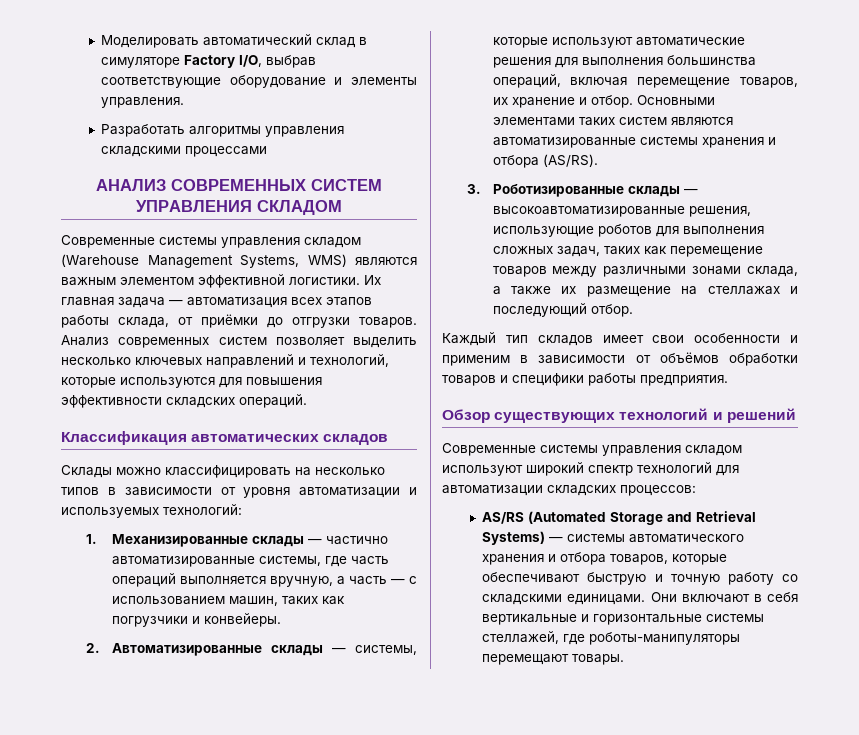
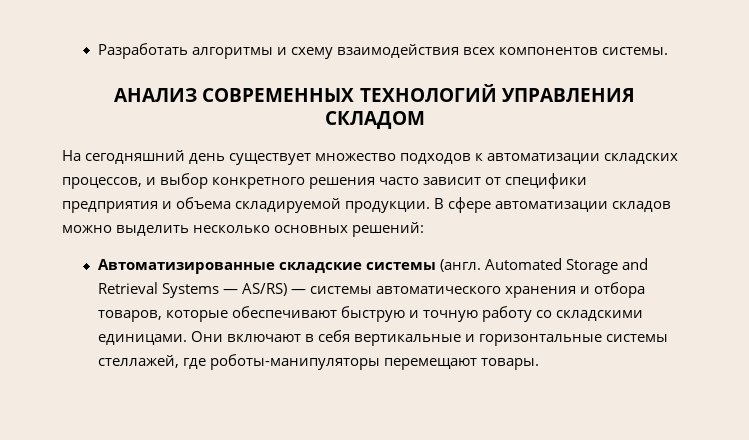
[101,34,368,48] [101,55,317,68] [101,75,417,88] [101,97,185,108] [101,124,345,137] [101,146,268,157] Моделировать автоматический склад в симуляторе Factory I/O, выбрав соответствующие оборудование и элементы управления. // Разработать алгоритмы управления складскими процессами -> [97,43,668,59] Разработать алгоритмы и схему взаимодействия всех компонентов системы.
[311,179,382,191] СИСТЕМ -> [359,84,497,103] ТЕХНОЛОГИЙ
[61,235,361,248] [61,254,417,268] [61,274,381,288] [61,297,372,308] [61,314,417,328] [61,335,417,348] [61,354,389,368] [61,377,322,388] [61,394,307,408] [61,431,389,445] [61,465,385,478] [61,487,417,498] [61,504,242,518] [86,534,388,547] [111,556,389,567] [111,573,417,587] [111,596,345,606] [111,613,281,627] [86,643,417,656] [492,37,745,48] [492,55,756,68] [492,74,798,88] [492,95,715,108] [492,117,733,126] [492,137,776,148] [492,154,598,168] [467,184,698,197] [492,206,751,217] [492,224,764,237] [492,246,763,257] [492,266,798,277] [492,286,798,297] [492,303,633,317] [442,332,798,346] [442,352,798,366] [442,373,728,386] [442,408,796,423] [442,443,742,456] [442,462,739,476] [442,485,696,496] [482,511,757,525] [482,531,546,545] Современные системы управления складом (Warehouse Management Systems, WMS) являются важным элементом эффективной логистики. Их главная задача — автоматизация всех этапов работы склада, от приёмки до отгрузки товаров. Анализ современных систем позволяет выделить несколько ключевых направлений и технологий, которые используются для повышения эффективности складских операций. // Классификация автоматических складов // Склады можно классифицировать на несколько типов в зависимости от уровня автоматизации и используемых технологий: // 1. Механизированные склады — частично автоматизированные системы, где часть операций выполняется вручную, а часть — с использованием машин, таких как погрузчики и конвейеры. // 2. Автоматизированные склады — системы, которые используют автоматические решения для выполнения большинства операций, включая перемещение товаров, их хранение и отбор. Основными элементами таких систем являются автоматизированные системы хранения и отбора (AS/RS). // 3. Роботизированные склады — высокоавтоматизированные решения, использующие роботов для выполнения сложных задач, таких как перемещение товаров между различными зонами склада, а также их размещение на стеллажах и последующий отбор. // Каждый тип складов имеет свои особенности и применим в зависимости от объёмов обработки товаров и специфики работы предприятия. // Обзор существующих технологий и решений // Современные системы управления складом используют широкий спектр технологий для автоматизации складских процессов: // AS/RS (Automated Storage and Retrieval Systems) -> [62,150,679,165] [62,173,588,189] [62,197,672,213] [62,222,425,237] [97,258,648,274] [97,282,287,298] На сегодняшний день существует множество подходов к автоматизации складских процессов, и выбор конкретного решения часто зависит от специфики предприятия и объема складируемой продукции. В сфере автоматизации складов можно выделить несколько основных решений: // Автоматизированные складские системы (англ. Automated Storage and Retrieval Systems — AS/RS)

